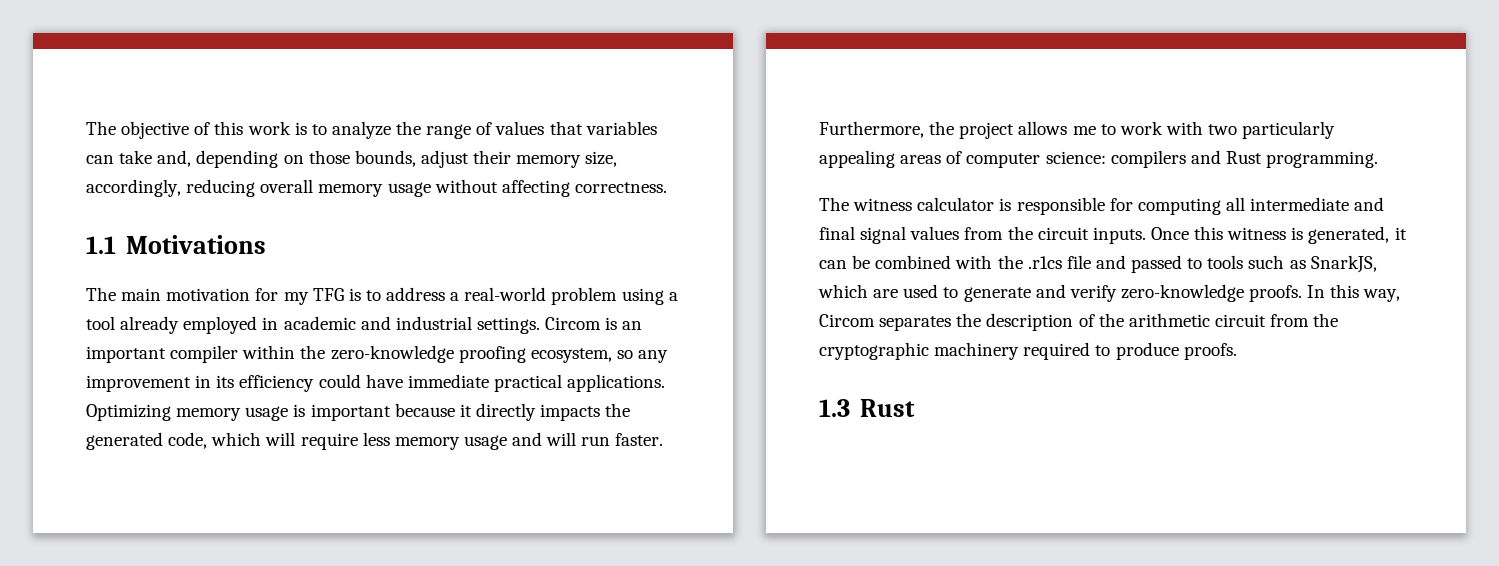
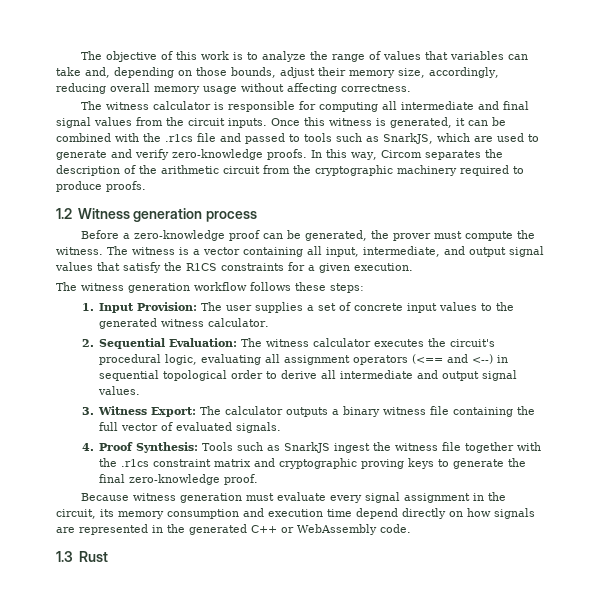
[86,235,266,254] [86,287,678,305] [86,316,643,334] [86,345,669,363] [86,374,666,392] [86,403,631,421] [86,432,664,450] [819,121,1336,139] [819,150,1379,168] // 1.1 Motivations // The main motivation for my TFG is to address a real-world problem using a tool already employed in academic and industrial settings. Circom is an important compiler within the zero-knowledge proofing ecosystem, so any improvement in its efficiency could have immediate practical applications. Optimizing memory usage is important because it directly impacts the generated code, which will require less memory usage and will run faster. Furthermore, the project allows me to work with two particularly appealing areas of computer science: compilers and Rust programming. -> (411, 88) none
(1237, 351) none -> [56,208,258,222] [81,230,536,241] [56,246,544,257] [55,262,413,273] [56,282,364,293] [81,302,515,313] [99,318,270,329] [81,338,496,349] [99,354,509,365] [99,370,518,381] [98,386,141,395] [81,406,536,417] [99,422,282,433] [81,442,542,453] [99,458,527,469] [99,474,259,485] [81,492,507,503] [56,508,535,519] [56,524,411,535] // 1.2 Witness generation process // Before a zero-knowledge proof can be generated, the prover must compute the witness. The witness is a vector containing all input, intermediate, and output signal values that satisfy the R1CS constraints for a given execution. // The witness generation workflow follows these steps: // 1. Input Provision: The user supplies a set of concrete input values to the generated witness calculator. // 2. Sequential Evaluation: The witness calculator executes the circuit's procedural logic, evaluating all assignment operators (<== and <--) in sequential topological order to derive all intermediate and output signal values. // 3. Witness Export: The calculator outputs a binary witness file containing the full vector of evaluated signals. // 4. Proof Synthesis: Tools such as SnarkJS ingest the witness file together with the .r1cs constraint matrix and cryptographic proving keys to generate the final zero-knowledge proof. // Because witness generation must evaluate every signal assignment in the circuit, its memory consumption and execution time depend directly on how signals are represented in the generated C++ or WebAssembly code.

